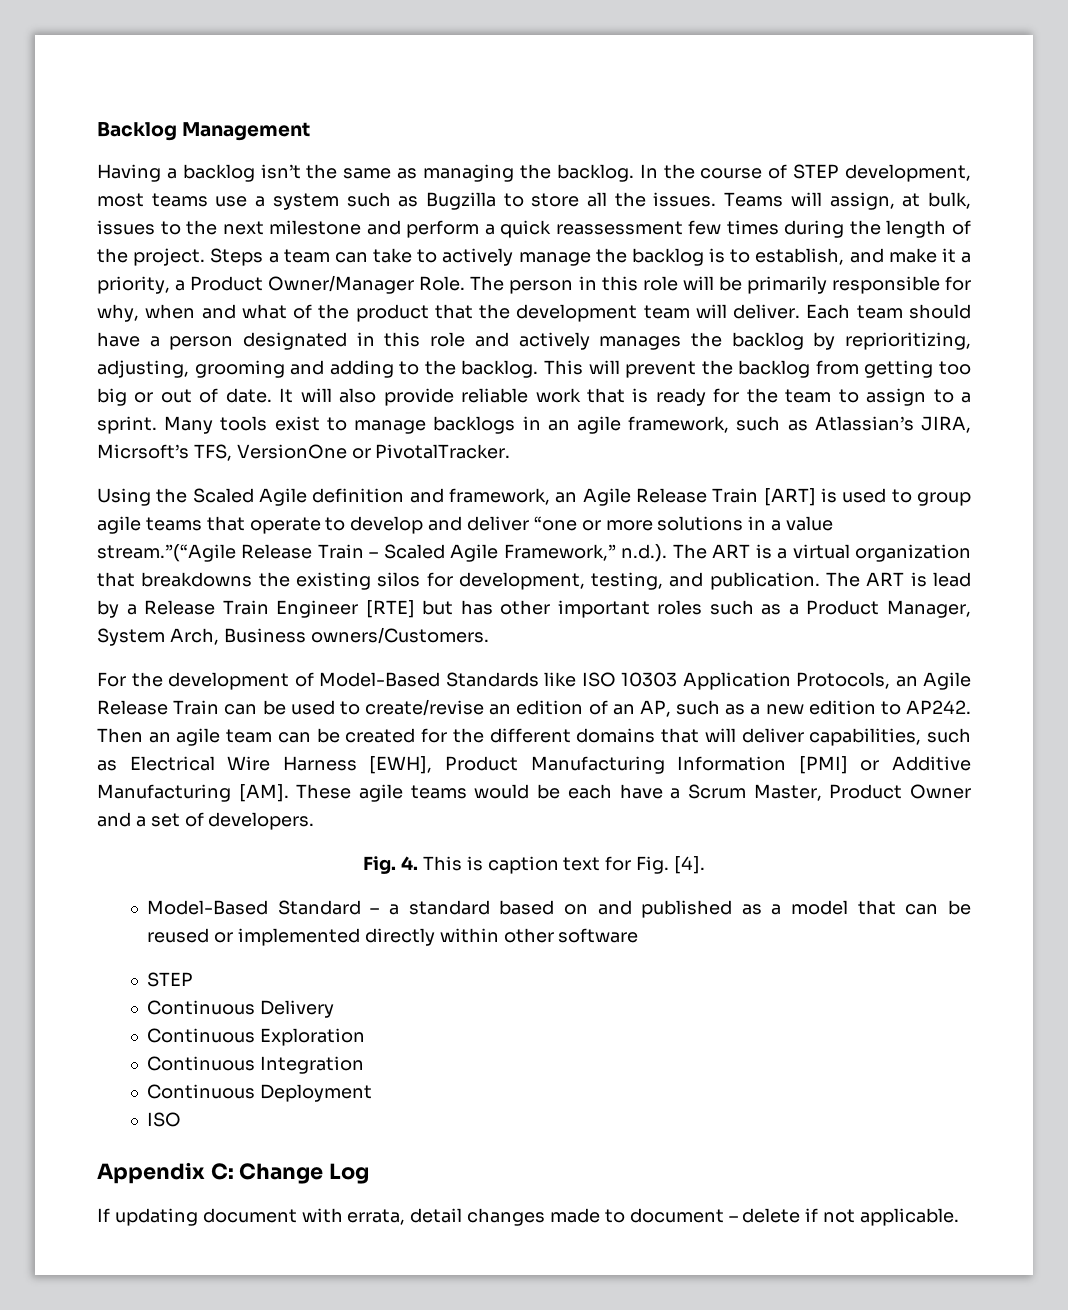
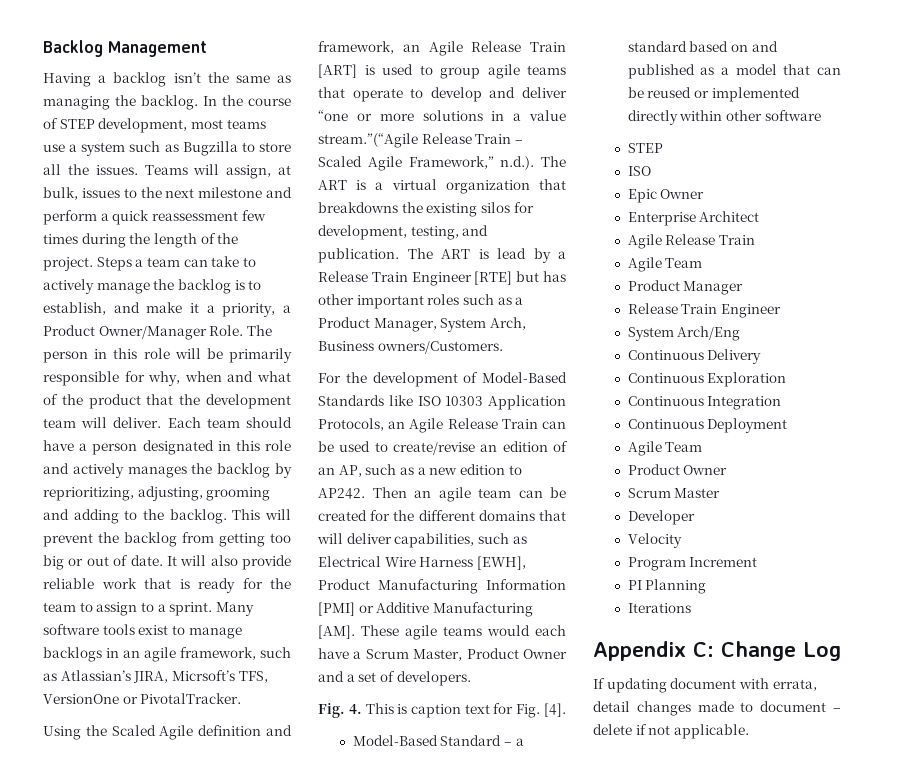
(214, 425) none -> [43,624,99,635] software
[537,784,561,799] be -> (530, 630) none
(194, 979) none -> [627,166,651,176] [627,189,705,203] [627,211,760,226] [627,234,755,249] [627,257,703,272] [627,280,744,295] [627,303,781,318] [627,326,741,341] // ISO // Epic Owner // Enterprise Architect // Agile Release Train // Agile Team // Product Manager // Release Train Engineer // System Arch/Eng
[147,1112,182,1127] ISO -> [627,441,703,456] [627,464,728,475] [627,488,721,498] [627,510,695,525] [627,533,682,548] [627,557,758,571] [627,579,707,594] [627,603,691,613] Agile Team // Product Owner // Scrum Master // Developer // Velocity // Program Increment // PI Planning // Iterations

